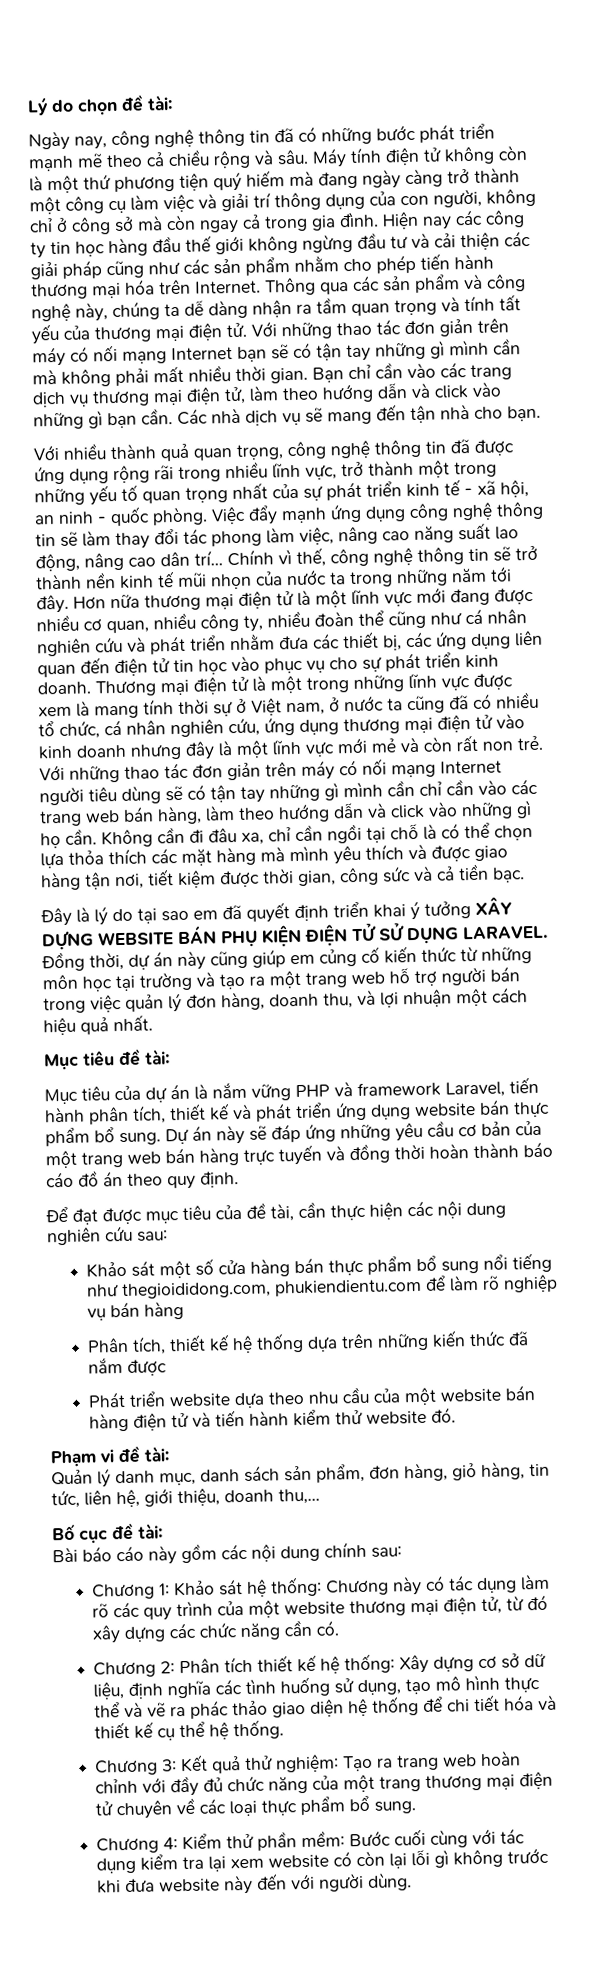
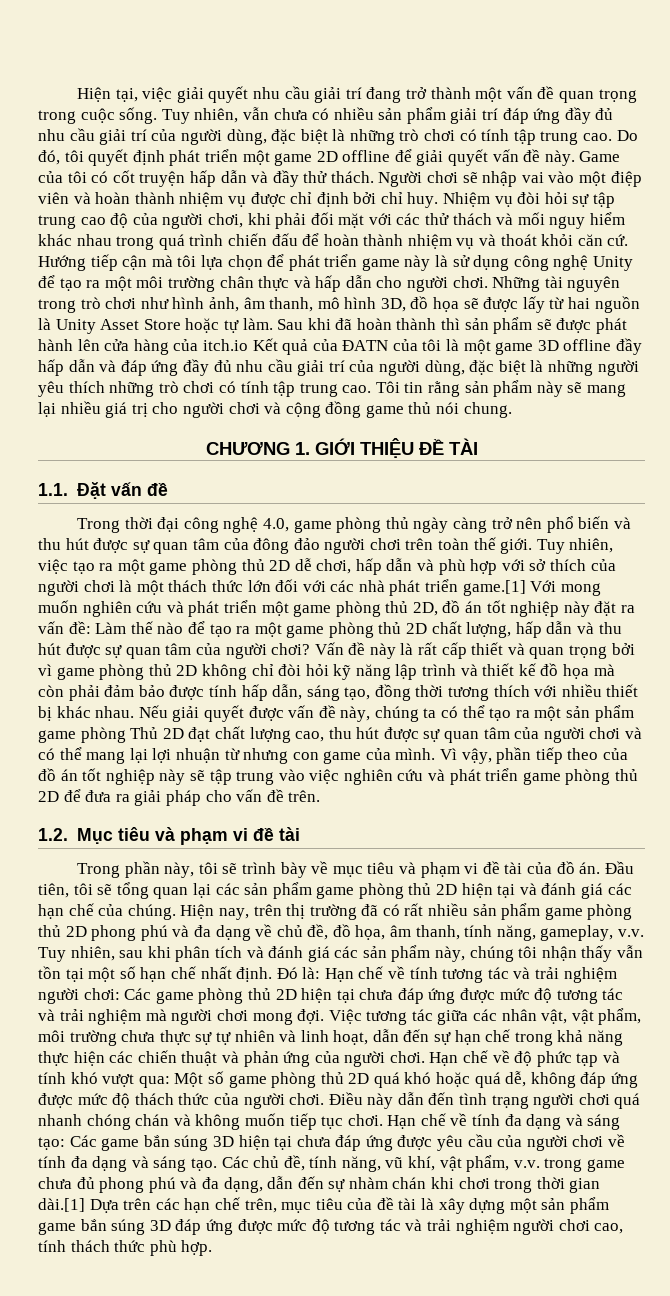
[27,94,173,116] [28,123,495,151] [28,145,527,172] [29,167,520,194] [29,188,536,215] [29,209,525,235] [30,230,531,259] [30,253,494,280] [31,273,526,300] [31,294,521,322] [31,318,509,345] [32,338,521,367] [32,362,512,387] [32,381,501,408] [33,404,541,430] [33,439,514,462] [34,459,497,485] [34,479,529,506] [34,501,544,527] [35,522,519,550] [35,545,538,572] [35,566,512,590] [36,587,534,614] [36,608,527,634] [37,630,543,657] [37,652,499,678] [37,673,513,697] [38,691,539,719] [38,713,525,739] [38,734,543,760] [39,758,502,783] [39,778,538,806] [39,800,532,827] [40,822,533,849] [40,843,508,869] [40,863,525,891] [40,897,512,927] [41,923,548,951] [41,945,532,972] [42,966,520,992] [43,987,528,1014] [43,1014,153,1036] [44,1048,170,1071] [44,1076,539,1105] [44,1099,550,1125] [45,1120,542,1147] [45,1141,553,1169] [46,1170,239,1190] [45,1200,506,1225] [47,1225,168,1246] [86,1252,553,1279] [86,1274,559,1300] [87,1300,185,1321] [87,1330,530,1355] [88,1357,168,1376] [88,1385,536,1409] [89,1407,457,1432] [50,1445,169,1468] [51,1461,550,1488] [51,1488,320,1509] [52,1522,163,1544] [52,1541,402,1565] [92,1573,551,1600] [92,1594,549,1621] [92,1619,340,1644] [93,1652,547,1678] [93,1674,541,1700] [94,1694,558,1719] [94,1719,285,1741] [95,1750,522,1776] [95,1771,554,1797] [95,1795,417,1820] [96,1828,526,1854] [96,1847,550,1874] [97,1872,413,1895] Lý do chọn đề tài: // Ngày nay, công nghệ thông tin đã có những bước phát triển mạnh mẽ theo cả chiều rộng và sâu. Máy tính điện tử không còn là một thứ phương tiện quý hiếm mà đang ngày càng trở thành một công cụ làm việc và giải trí thông dụng của con người, không chỉ ở công sở mà còn ngay cả trong gia đình. Hiện nay các công ty tin học hàng đầu thế giới không ngừng đầu tư và cải thiện các giải pháp cũng như các sản phẩm nhằm cho phép tiến hành thương mại hóa trên Internet. Thông qua các sản phẩm và công nghệ này, chúng ta dễ dàng nhận ra tầm quan trọng và tính tất yếu của thương mại điện tử. Với những thao tác đơn giản trên máy có nối mạng Internet bạn sẽ có tận tay những gì mình cần mà không phải mất nhiều thời gian. Bạn chỉ cần vào các trang dịch vụ thương mại điện tử, làm theo hướng dẫn và click vào những gì bạn cần. Các nhà dịch vụ sẽ mang đến tận nhà cho bạn. // Với nhiều thành quả quan trọng, công nghệ thông tin đã được ứng dụng rộng rãi trong nhiều lĩnh vực, trở thành một trong những yếu tố quan trọng nhất của sự phát triển kinh tế - xã hội, an ninh - quốc phòng. Việc đẩy mạnh ứng dụng công nghệ thông tin sẽ làm thay đổi tác phong làm việc, nâng cao năng suất lao động, nâng cao dân trí… Chính vì thế, công nghệ thông tin sẽ trở thành nền kinh tế mũi nhọn của nước ta trong những năm tới đây. Hơn nữa thương mại điện tử là một lĩnh vực mới đang được nhiều cơ quan, nhiều công ty, nhiều đoàn thể cũng như cá nhân nghiên cứu và phát triển nhằm đưa các thiết bị, các ứng dụng liên quan đến điện tử tin học vào phục vụ cho sự phát triển kinh doanh. Thương mại điện tử là một trong những lĩnh vực được xem là mang tính thời sự ở Việt nam, ở nước ta cũng đã có nhiều tổ chức, cá nhân nghiên cứu, ứng dụng thương mại điện tử vào kinh doanh nhưng đây là một lĩnh vực mới mẻ và còn rất non trẻ. Với những thao tác đơn giản trên máy có nối mạng Internet người tiêu dùng sẽ có tận tay những gì mình cần chỉ cần vào các trang web bán hàng, làm theo hướng dẫn và click vào những gì họ cần. Không cần đi đâu xa, chỉ cần ngồi tại chỗ là có thể chọn lựa thỏa thích các mặt hàng mà mình yêu thích và được giao hàng tận nơi, tiết kiệm được thời gian, công sức và cả tiền bạc. // Đây là lý do tại sao em đã quyết định triển khai ý tưởng XÂY DỰNG WEBSITE BÁN PHỤ KIỆN ĐIỆN TỬ SỬ DỤNG LARAVEL. Đồng thời, dự án này cũng giúp em củng cố kiến thức từ những môn học tại trường và tạo ra một trang web hỗ trợ người bán trong việc quản lý đơn hàng, doanh thu, và lợi nhuận một cách hiệu quả nhất. // Mục tiêu đề tài: // Mục tiêu của dự án là nắm vững PHP và framework Laravel, tiến hành phân tích, thiết kế và phát triển ứng dụng website bán thực phẩm bổ sung. Dự án này sẽ đáp ứng những yêu cầu cơ bản của một trang web bán hàng trực tuyến và đồng thời hoàn thành báo cáo đồ án theo quy định. // Để đạt được mục tiêu của đề tài, cần thực hiện các nội dung nghiên cứu sau: // Khảo sát một số cửa hàng bán thực phẩm bổ sung nổi tiếng như thegioididong.com, phukiendientu.com để làm rõ nghiệp vụ bán hàng // Phân tích, thiết kế hệ thống dựa trên những kiến thức đã nắm được // Phát triển website dựa theo nhu cầu của một website bán hàng điện tử và tiến hành kiểm thử website đó. // Phạm vi đề tài: // Quản lý danh mục, danh sách sản phẩm, đơn hàng, giỏ hàng, tin tức, liên hệ, giới thiệu, doanh thu,… // Bố cục đề tài: // Bài báo cáo này gồm các nội dung chính sau: // Chương 1: Khảo sát hệ thống: Chương này có tác dụng làm rõ các quy trình của một website thương mại điện tử, từ đó xây dựng các chức năng cần có. // Chương 2: Phân tích thiết kế hệ thống: Xây dựng cơ sở dữ liệu, định nghĩa các tình huống sử dụng, tạo mô hình thực thể và vẽ ra phác thảo giao diện hệ thống để chi tiết hóa và thiết kế cụ thể hệ thống. // Chương 3: Kết quả thử nghiệm: Tạo ra trang web hoàn chỉnh với đầy đủ chức năng của một trang thương mại điện tử chuyên về các loại thực phẩm bổ sung. // Chương 4: Kiểm thử phần mềm: Bước cuối cùng với tác dụng kiểm tra lại xem website có còn lại lỗi gì không trước khi đưa website này đến với người dùng. -> [77,86,637,103] [38,107,614,124] [38,128,638,145] [38,149,621,166] [38,170,642,187] [38,192,616,208] [38,212,626,229] [38,233,629,250] [38,254,634,271] [38,275,621,292] [38,296,640,313] [38,317,628,334] [38,338,643,355] [38,359,639,376] [38,380,627,397] [38,401,512,418] [205,438,478,458] [38,482,168,499] [77,516,631,533] [38,537,614,554] [38,558,616,575] [38,579,601,596] [38,600,636,617] [38,621,622,638] [38,642,635,659] [38,663,615,680] [38,684,639,701] [38,705,634,722] [38,726,643,743] [38,747,629,764] [38,768,639,785] [38,789,321,806] [38,827,300,845] [77,861,634,878] [38,882,632,899] [38,903,633,920] [38,924,645,941] [38,945,644,962] [38,966,617,983] [38,988,624,1004] [38,1008,642,1025] [38,1029,624,1046] [38,1050,621,1067] [38,1071,639,1088] [38,1092,641,1109] [38,1113,621,1130] [38,1134,626,1151] [38,1155,626,1172] [38,1176,601,1193] [38,1197,610,1214] [38,1219,624,1235] [38,1240,213,1256] Hiện tại, việc giải quyết nhu cầu giải trí đang trở thành một vấn đề quan trọng trong cuộc sống. Tuy nhiên, vẫn chưa có nhiều sản phẩm giải trí đáp ứng đầy đủ nhu cầu giải trí của người dùng, đặc biệt là những trò chơi có tính tập trung cao. Do đó, tôi quyết định phát triển một game 2D offline để giải quyết vấn đề này. Game của tôi có cốt truyện hấp dẫn và đầy thử thách. Người chơi sẽ nhập vai vào một điệp viên và hoàn thành nhiệm vụ được chỉ định bởi chỉ huy. Nhiệm vụ đòi hỏi sự tập trung cao độ của người chơi, khi phải đối mặt với các thử thách và mối nguy hiểm khác nhau trong quá trình chiến đấu để hoàn thành nhiệm vụ và thoát khỏi căn cứ. Hướng tiếp cận mà tôi lựa chọn để phát triển game này là sử dụng công nghệ Unity để tạo ra một môi trường chân thực và hấp dẫn cho người chơi. Những tài nguyên trong trò chơi như hình ảnh, âm thanh, mô hình 3D, đồ họa sẽ được lấy từ hai nguồn là Unity Asset Store hoặc tự làm. Sau khi đã hoàn thành thì sản phẩm sẽ được phát hành lên cửa hàng của itch.io Kết quả của ĐATN của tôi là một game 3D offline đầy hấp dẫn và đáp ứng đầy đủ nhu cầu giải trí của người dùng, đặc biệt là những người yêu thích những trò chơi có tính tập trung cao. Tôi tin rằng sản phẩm này sẽ mang lại nhiều giá trị cho người chơi và cộng đồng game thủ nói chung. // CHƯƠNG 1. GIỚI THIỆU ĐỀ TÀI // 1.1. Đặt vấn đề // Trong thời đại công nghệ 4.0, game phòng thủ ngày càng trở nên phổ biến và thu hút được sự quan tâm của đông đảo người chơi trên toàn thế giới. Tuy nhiên, việc tạo ra một game phòng thủ 2D dễ chơi, hấp dẫn và phù hợp với sở thích của người chơi là một thách thức lớn đối với các nhà phát triển game.[1] Với mong muốn nghiên cứu và phát triển một game phòng thủ 2D, đồ án tốt nghiệp này đặt ra vấn đề: Làm thế nào để tạo ra một game phòng thủ 2D chất lượng, hấp dẫn và thu hút được sự quan tâm của người chơi? Vấn đề này là rất cấp thiết và quan trọng bởi vì game phòng thủ 2D không chỉ đòi hỏi kỹ năng lập trình và thiết kế đồ họa mà còn phải đảm bảo được tính hấp dẫn, sáng tạo, đồng thời tương thích với nhiều thiết bị khác nhau. Nếu giải quyết được vấn đề này, chúng ta có thể tạo ra một sản phẩm game phòng Thủ 2D đạt chất lượng cao, thu hút được sự quan tâm của người chơi và có thể mang lại lợi nhuận từ nhưng con game của mình. Vì vậy, phần tiếp theo của đồ án tốt nghiệp này sẽ tập trung vào việc nghiên cứu và phát triển game phòng thủ 2D để đưa ra giải pháp cho vấn đề trên. // 1.2. Mục tiêu và phạm vi đề tài // Trong phần này, tôi sẽ trình bày về mục tiêu và phạm vi đề tài của đồ án. Đầu tiên, tôi sẽ tổng quan lại các sản phẩm game phòng thủ 2D hiện tại và đánh giá các hạn chế của chúng. Hiện nay, trên thị trường đã có rất nhiều sản phẩm game phòng thủ 2D phong phú và đa dạng về chủ đề, đồ họa, âm thanh, tính năng, gameplay, v.v. Tuy nhiên, sau khi phân tích và đánh giá các sản phẩm này, chúng tôi nhận thấy vẫn tồn tại một số hạn chế nhất định. Đó là: Hạn chế về tính tương tác và trải nghiệm người chơi: Các game phòng thủ 2D hiện tại chưa đáp ứng được mức độ tương tác và trải nghiệm mà người chơi mong đợi. Việc tương tác giữa các nhân vật, vật phẩm, môi trường chưa thực sự tự nhiên và linh hoạt, dẫn đến sự hạn chế trong khả năng thực hiện các chiến thuật và phản ứng của người chơi. Hạn chế về độ phức tạp và tính khó vượt qua: Một số game phòng thủ 2D quá khó hoặc quá dễ, không đáp ứng được mức độ thách thức của người chơi. Điều này dẫn đến tình trạng người chơi quá nhanh chóng chán và không muốn tiếp tục chơi. Hạn chế về tính đa dạng và sáng tạo: Các game bắn súng 3D hiện tại chưa đáp ứng được yêu cầu của người chơi về tính đa dạng và sáng tạo. Các chủ đề, tính năng, vũ khí, vật phẩm, v.v. trong game chưa đủ phong phú và đa dạng, dẫn đến sự nhàm chán khi chơi trong thời gian dài.[1] Dựa trên các hạn chế trên, mục tiêu của đề tài là xây dựng một sản phẩm game bắn súng 3D đáp ứng được mức độ tương tác và trải nghiệm người chơi cao, tính thách thức phù hợp.

